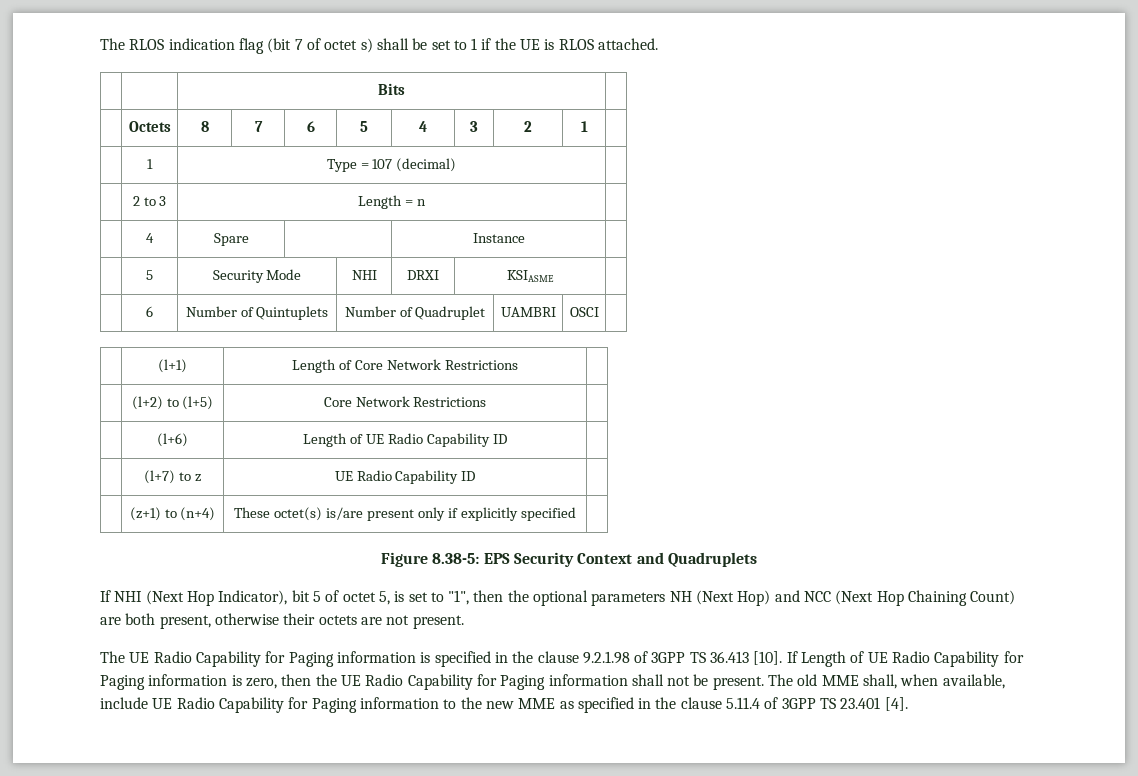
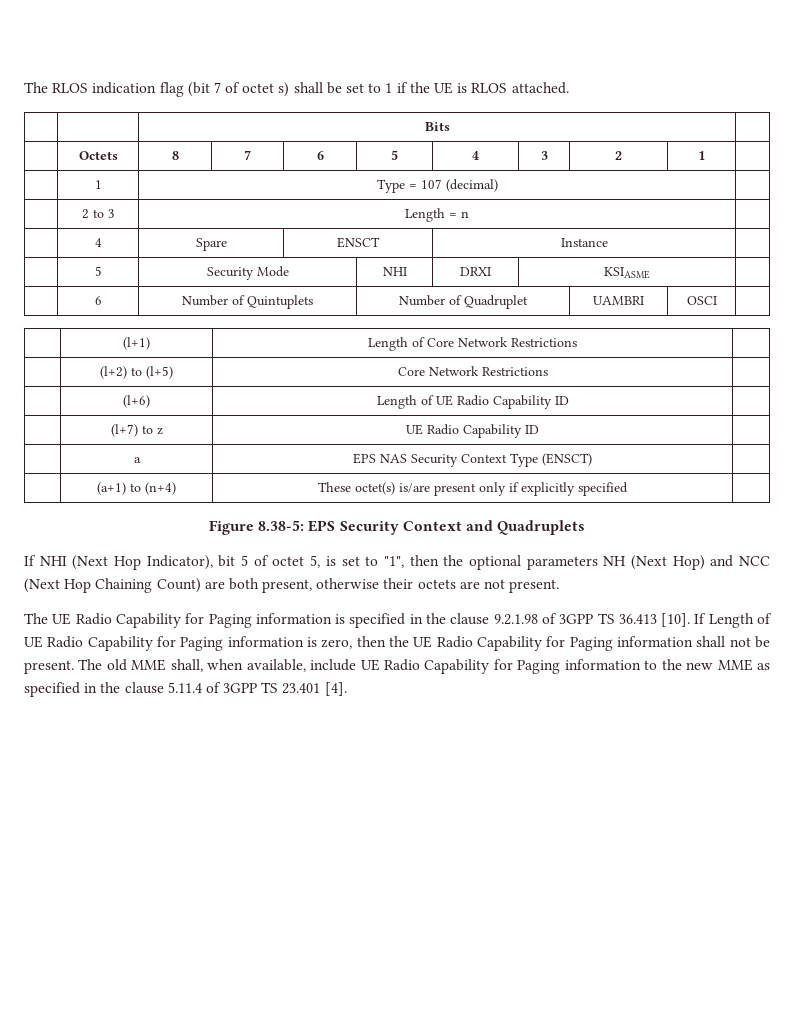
(249, 239) none -> [337,237,380,248] ENSCT
[129,507,161,521] (z+1) -> [133,457,141,463] [353,453,592,467] [97,482,126,495] a | EPS NAS Security Context Type (ENSCT) | // | (a+1)

